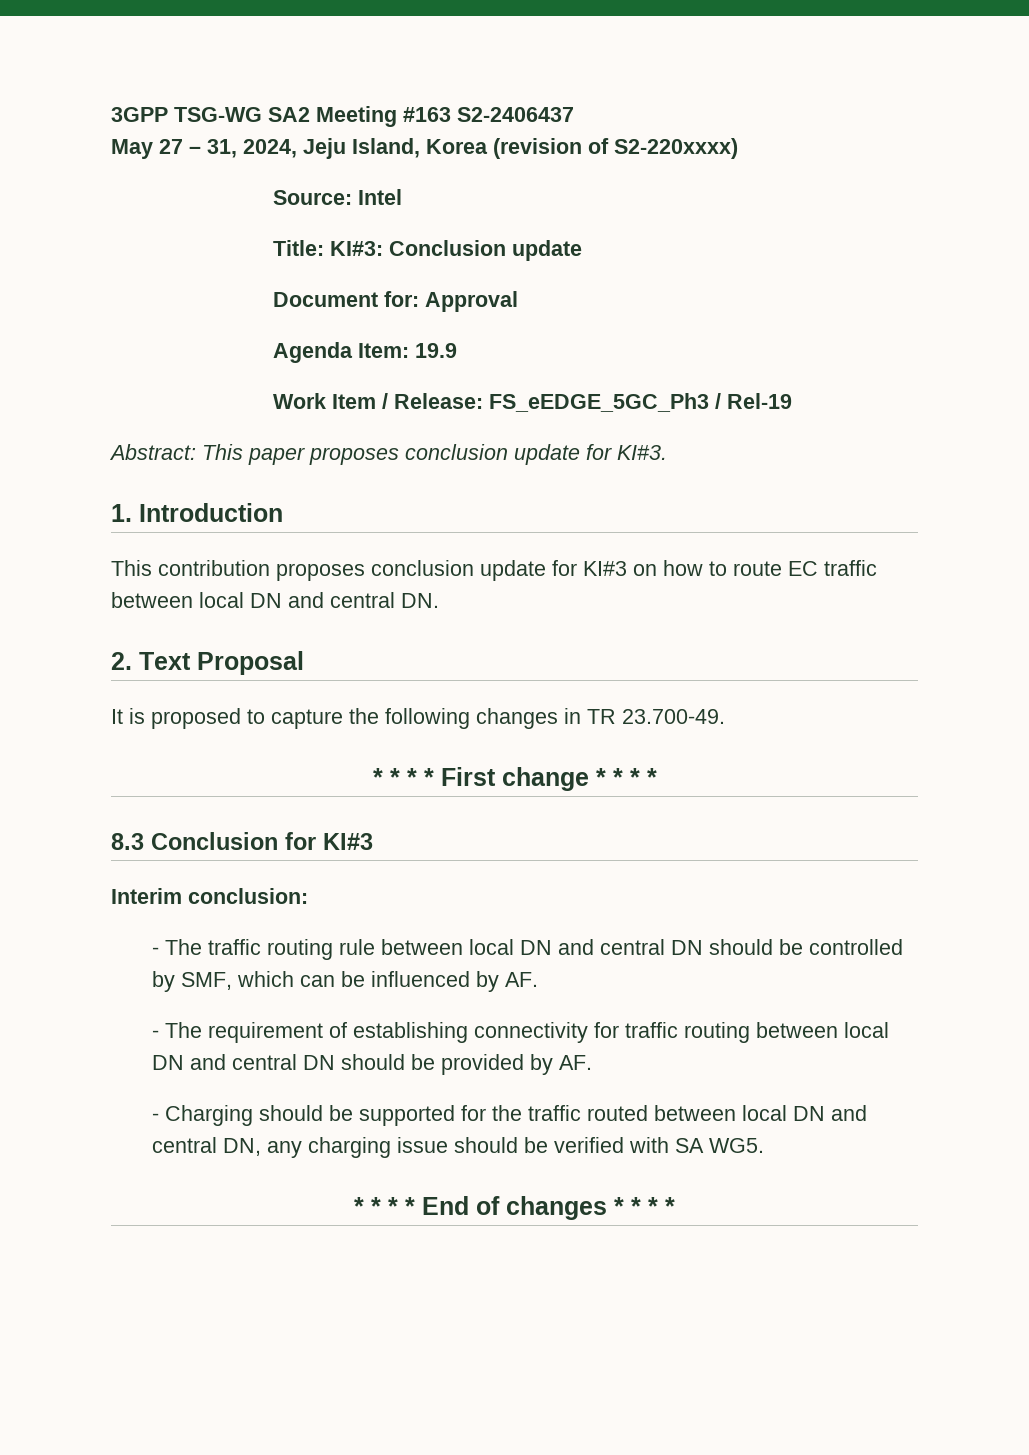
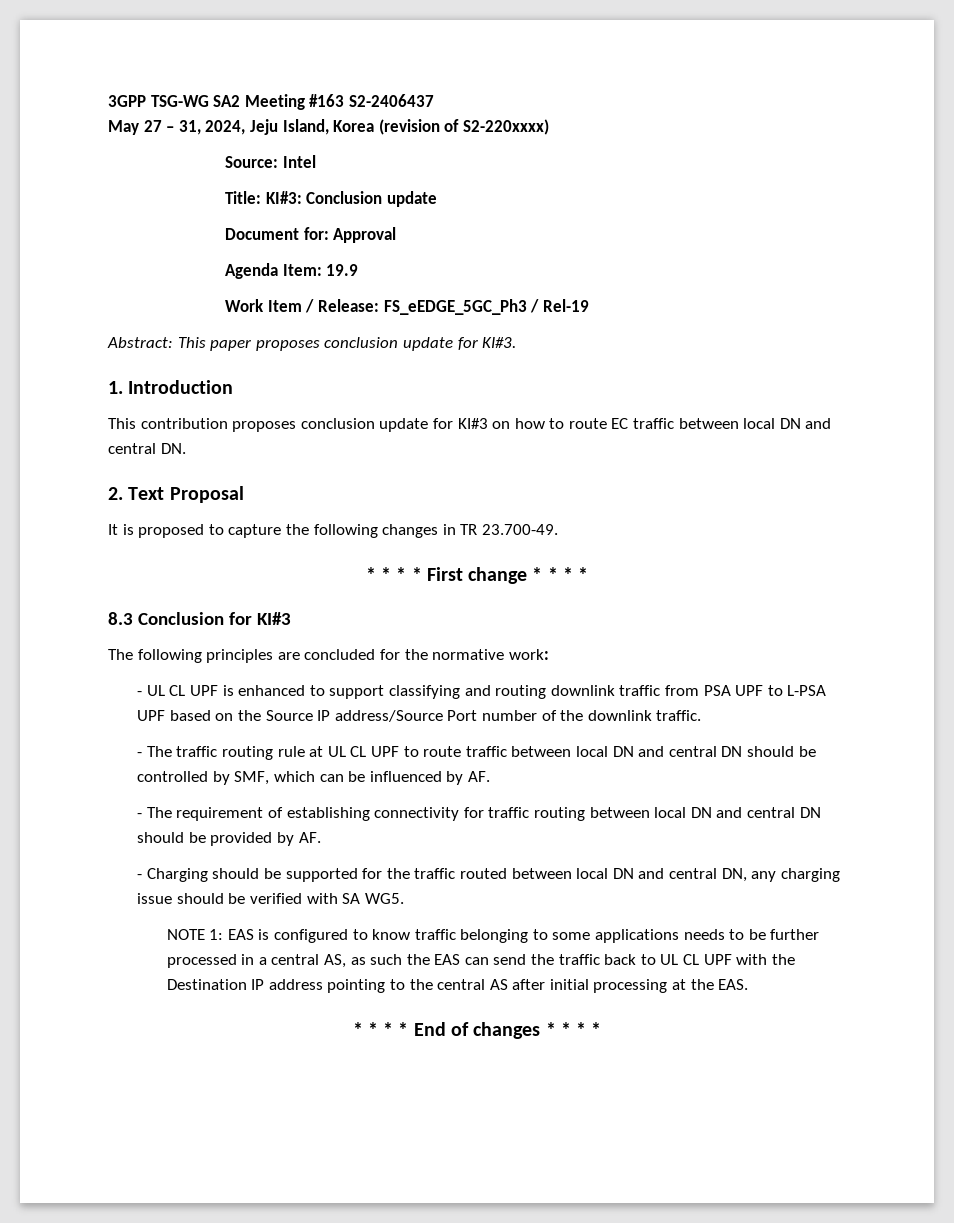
[111,888,308,904] Interim conclusion: -> [108,649,549,663] [137,685,827,699] [137,710,702,722] The following principles are concluded for the normative work: // - UL CL UPF is enhanced to support classifying and routing downlink traffic from PSA UPF to L-PSA UPF based on the Source IP address/Source Port number of the downlink traffic.
(375, 947) none -> [309,746,507,757] at UL CL UPF to route traffic
(764, 1145) none -> [166,929,820,943] [166,954,795,968] [166,979,749,993] // NOTE 1: EAS is configured to know traffic belonging to some applications needs to be further processed in a central AS, as such the EAS can send the traffic back to UL CL UPF with the Destination IP address pointing to the central AS after initial processing at the EAS.

